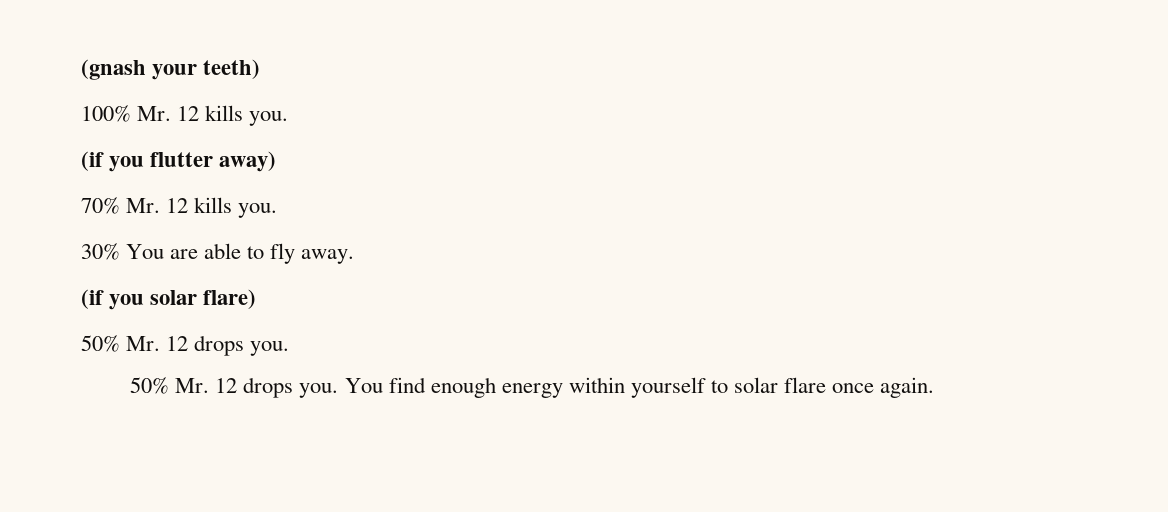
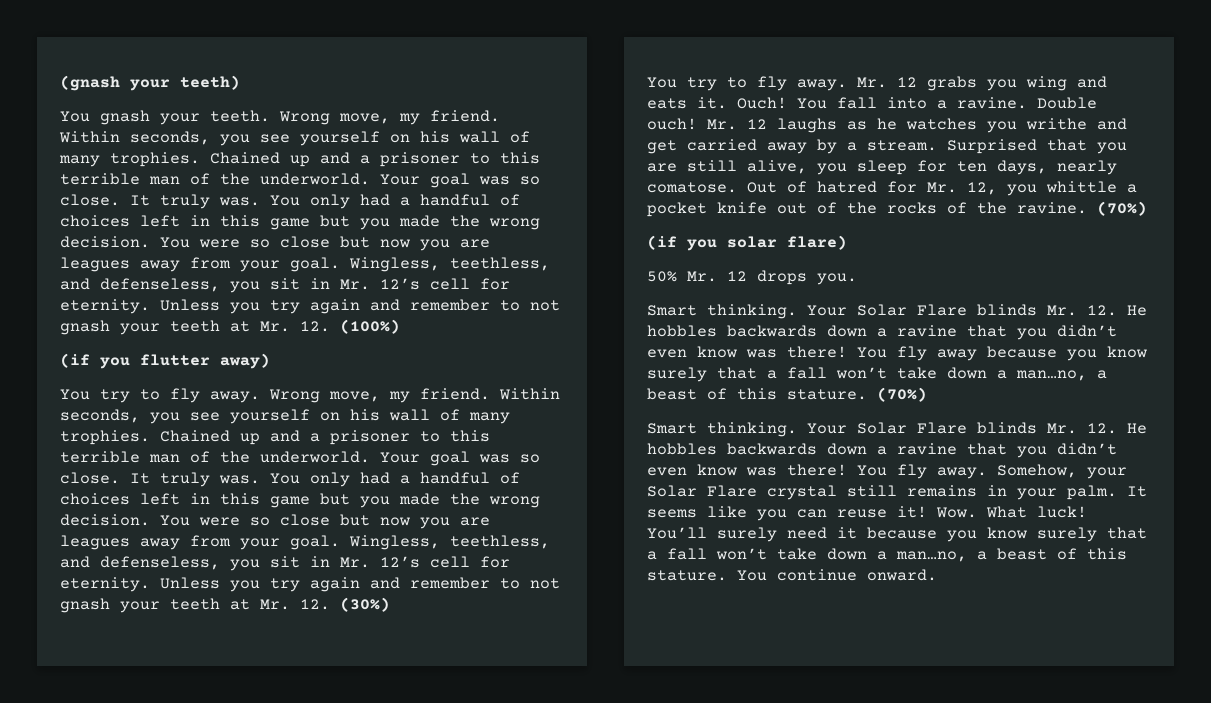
[81,105,289,126] [81,151,277,172] [81,197,278,218] [81,243,355,264] 100% Mr. 12 kills you. // (if you flutter away) // 70% Mr. 12 kills you. // 30% You are able to fly away. -> [60,110,500,125] [59,131,530,146] [59,152,540,167] [60,173,540,188] [60,194,520,209] [60,215,540,230] [60,236,490,251] [60,257,550,272] [60,278,510,293] [60,299,560,314] [60,319,400,335] [60,353,270,369] [60,388,560,403] [60,409,510,424] [60,430,490,445] [60,451,540,466] [60,472,520,487] [60,493,540,508] [60,514,490,529] [60,535,550,550] [60,556,510,571] [60,577,560,592] [60,597,390,613] [647,76,1107,91] [647,97,1097,109] [647,118,1127,133] [647,139,1127,154] [647,160,1117,175] [647,181,1137,196] [647,201,1147,217] You gnash your teeth. Wrong move, my friend. Within seconds, you see yourself on his wall of many trophies. Chained up and a prisoner to this terrible man of the underworld. Your goal was so close. It truly was. You only had a handful of choices left in this game but you made the wrong decision. You were so close but now you are leagues away from your goal. Wingless, teethless, and defenseless, you sit in Mr. 12’s cell for eternity. Unless you try again and remember to not gnash your teeth at Mr. 12. (100%) // (if you flutter away) // You try to fly away. Wrong move, my friend. Within seconds, you see yourself on his wall of many trophies. Chained up and a prisoner to this terrible man of the underworld. Your goal was so close. It truly was. You only had a handful of choices left in this game but you made the wrong decision. You were so close but now you are leagues away from your goal. Wingless, teethless, and defenseless, you sit in Mr. 12’s cell for eternity. Unless you try again and remember to not gnash your teeth at Mr. 12. (30%) // You try to fly away. Mr. 12 grabs you wing and eats it. Ouch! You fall into a ravine. Double ouch! Mr. 12 laughs as he watches you writhe and get carried away by a stream. Surprised that you are still alive, you sleep for ten days, nearly comatose. Out of hatred for Mr. 12, you whittle a pocket knife out of the rocks of the ravine. (70%)
[130,377,935,398] 50% Mr. 12 drops you. You find enough energy within yourself to solar flare once again. -> [647,304,1147,319] [647,325,1117,340] [647,346,1147,361] [647,367,1107,382] [647,387,927,402] [647,422,1147,437] [647,443,1117,458] [647,464,1127,479] [647,485,1147,500] [647,506,1087,521] [647,527,1147,542] [647,548,1127,562] [647,569,937,581] Smart thinking. Your Solar Flare blinds Mr. 12. He hobbles backwards down a ravine that you didn’t even know was there! You fly away because you know surely that a fall won’t take down a man…no, a beast of this stature. (70%) // Smart thinking. Your Solar Flare blinds Mr. 12. He hobbles backwards down a ravine that you didn’t even know was there! You fly away. Somehow, your Solar Flare crystal still remains in your palm. It seems like you can reuse it! Wow. What luck! You’ll surely need it because you know surely that a fall won’t take down a man…no, a beast of this stature. You continue onward.

